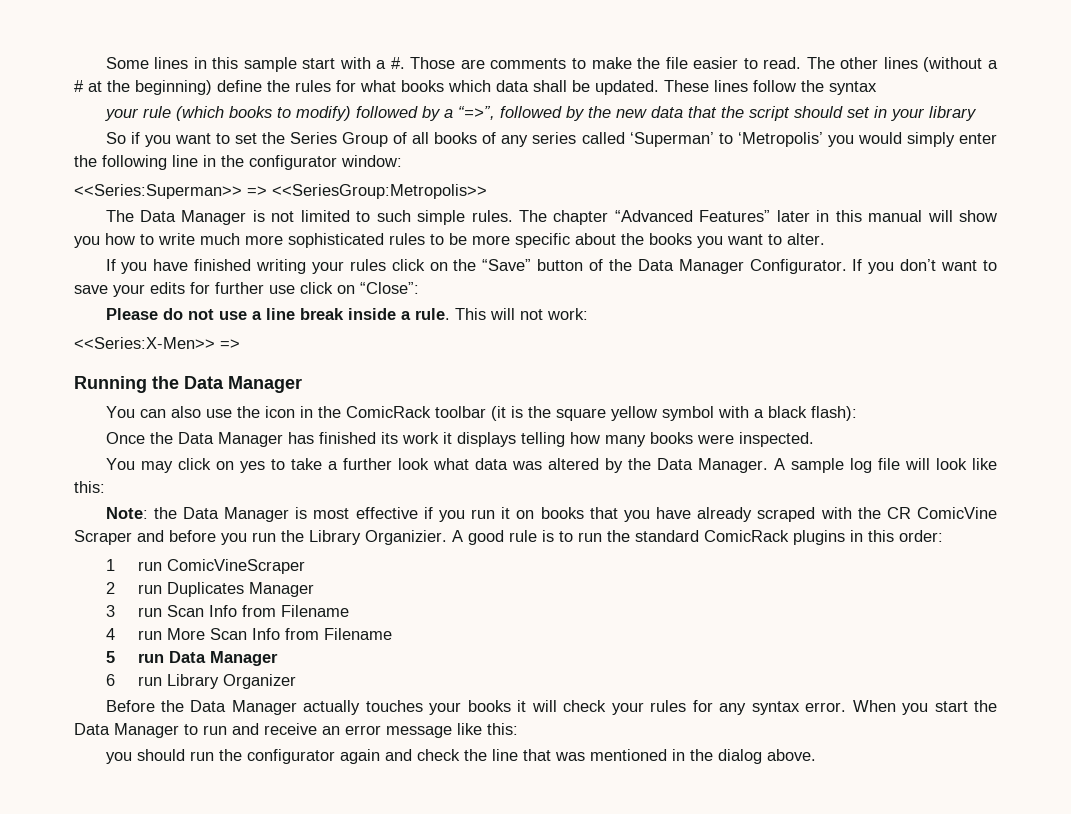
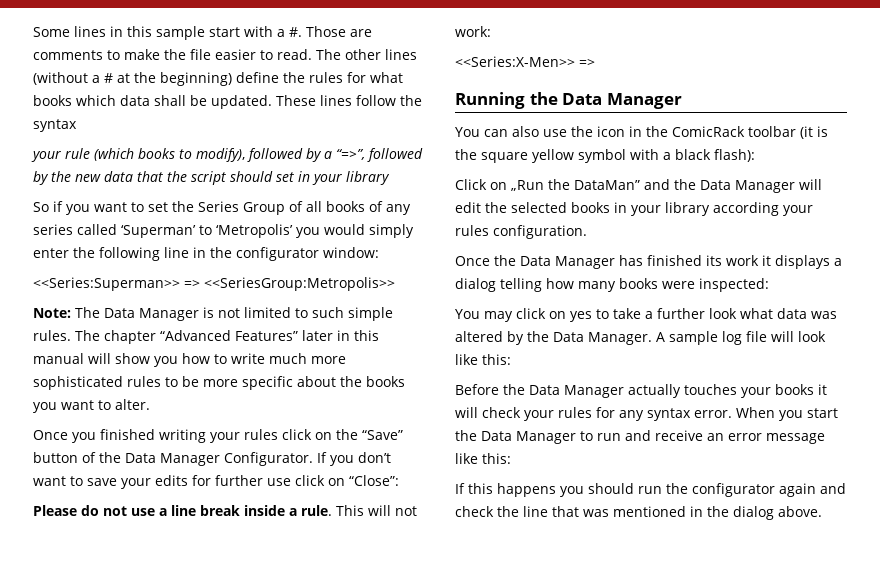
[295,106,351,121] modify) -> [196,148,245,162] modify),
(487, 191) none -> [33,308,71,318] Note:
[105,259,189,274] If you have -> [33,430,96,443] Once you
(857, 413) none -> [455,179,822,193] [455,202,813,216] [455,225,587,239] // Click on „Run the DataMan” and the Data Manager will edit the selected books in your library according your rules configuration.
(516, 439) none -> [834,258,842,266] [455,278,496,292] a dialog
[738,432,814,447] inspected. -> [699,278,769,292] inspected:
[105,507,997,522] [74,530,943,545] [105,559,305,574] [105,582,314,597] [105,605,349,617] [105,628,392,640] [105,651,278,666] [105,674,296,689] // Note: the Data Manager is most effective if you run it on books that you have already scraped with the CR ComicVine Scraper and before you run the Library Organizier. A good rule is to run the standard ComicRack plugins in this order: // 1 run ComicVineScraper // 2 run Duplicates Manager // 3 run Scan Info from Filename // 4 run More Scan Info from Filename // 5 run Data Manager // 6 run Library Organizer -> (511, 359) none
(518, 729) none -> [455,483,556,497] If this happens

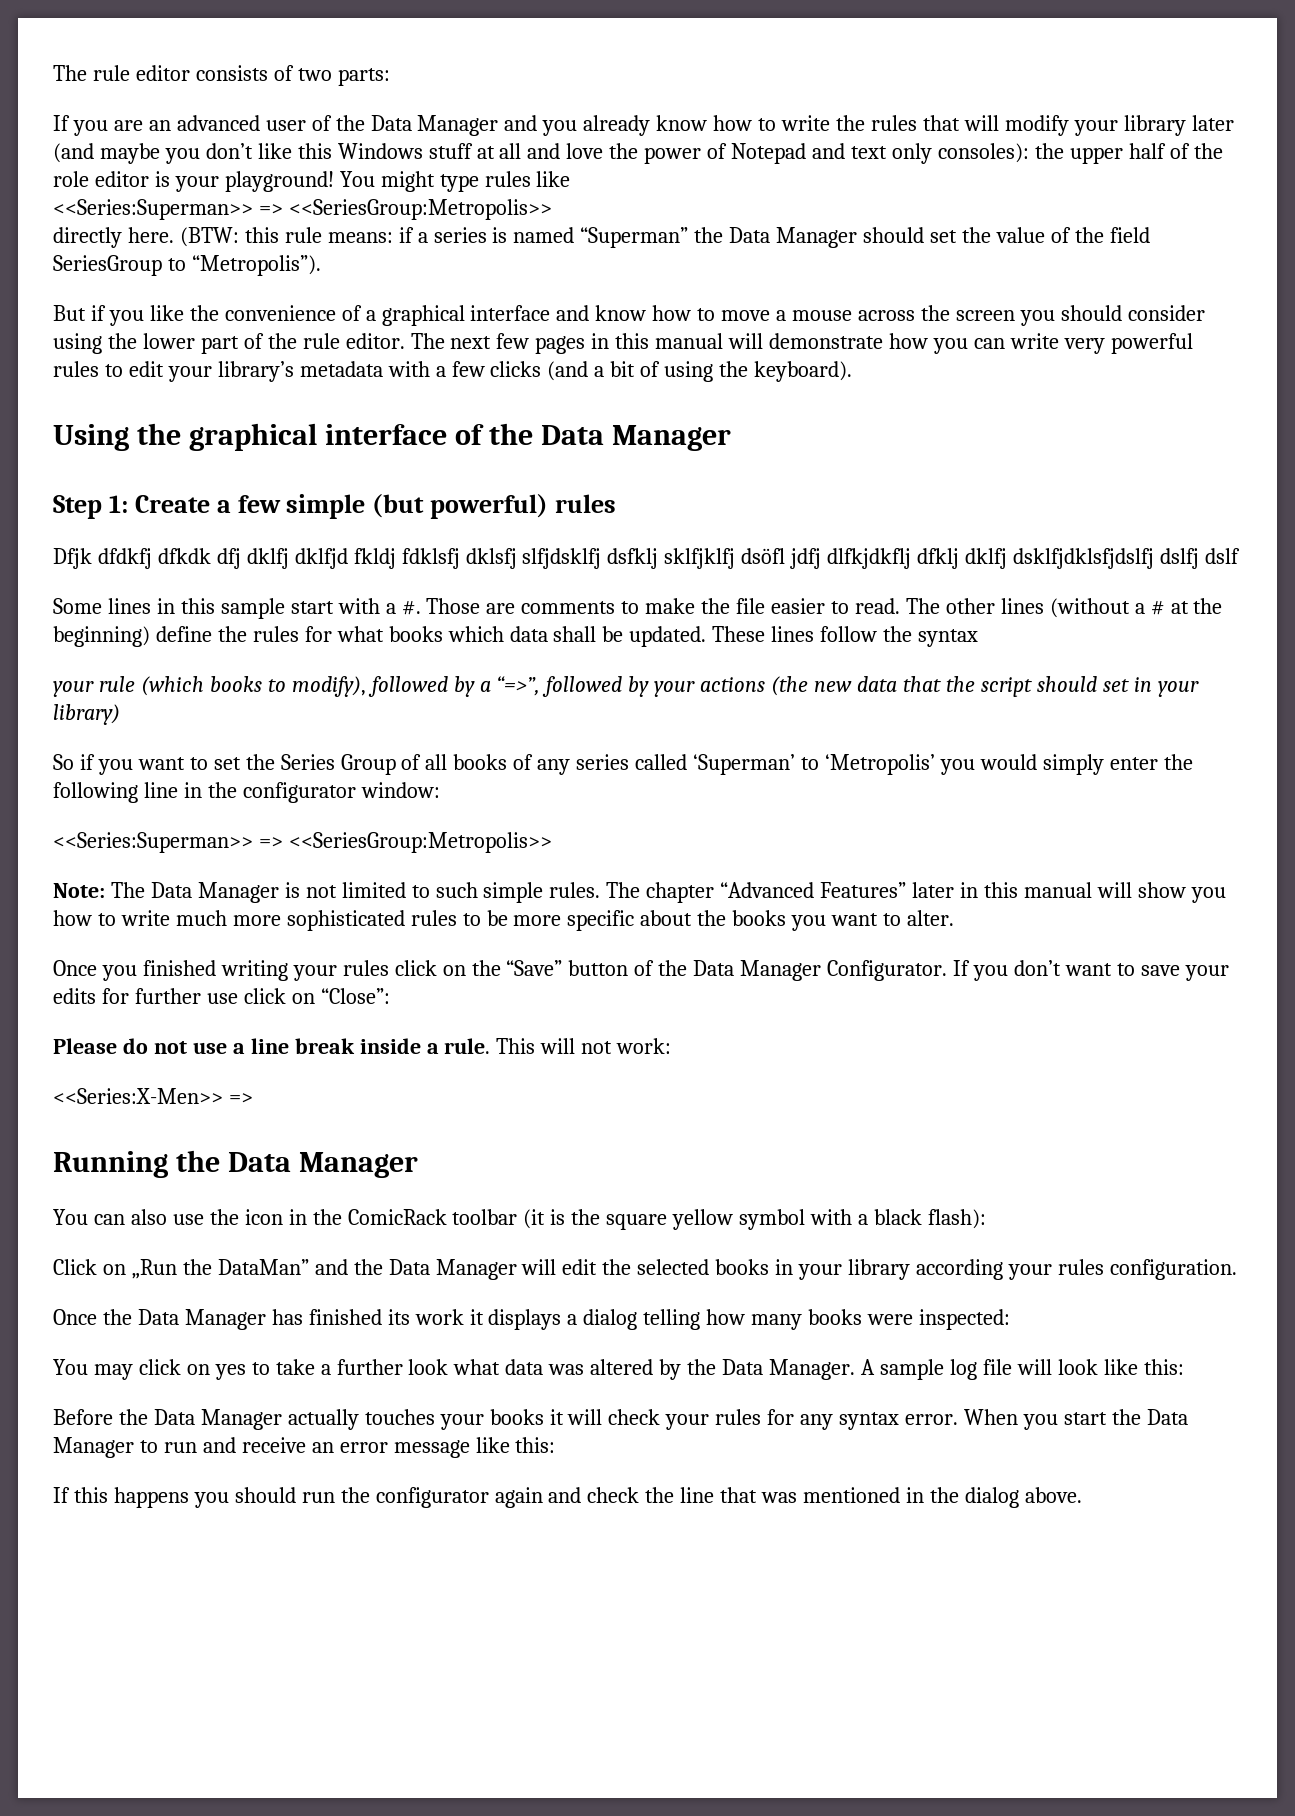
(33, 32) none -> [53,65,390,86] [53,115,1234,136] [53,143,1223,164] [53,171,571,192] [53,199,552,220] [53,227,1150,248] [53,255,321,276] [53,305,1205,326] [53,333,1193,354] [53,361,853,382] [53,423,731,451] [53,494,617,519] [53,548,1240,569] The rule editor consists of two parts: // If you are an advanced user of the Data Manager and you already know how to write the rules that will modify your library later (and maybe you don’t like this Windows stuff at all and love the power of Notepad and text only consoles): the upper half of the role editor is your playground! You might type rules like // <<Series:Superman>> => <<SeriesGroup:Metropolis>> // directly here. (BTW: this rule means: if a series is named “Superman” the Data Manager should set the value of the field SeriesGroup to “Metropolis”). // But if you like the convenience of a graphical interface and know how to move a mouse across the screen you should consider using the lower part of the rule editor. The next few pages in this manual will demonstrate how you can write very powerful rules to edit your library’s metadata with a few clicks (and a bit of using the keyboard). // Using the graphical interface of the Data Manager // Step 1: Create a few simple (but powerful) rules // Dfjk dfdkfj dfkdk dfj dklfj dklfjd fkldj fdklsfj dklsfj slfjdsklfj dsfklj sklfjklfj dsöfl jdfj dlfkjdkflj dfklj dklfj dsklfjdklsfjdslfj dslfj dslf //
[51,171,71,182] the -> [654,676,809,697] your actions (the
[346,171,390,185] library -> [53,704,120,725] library)

